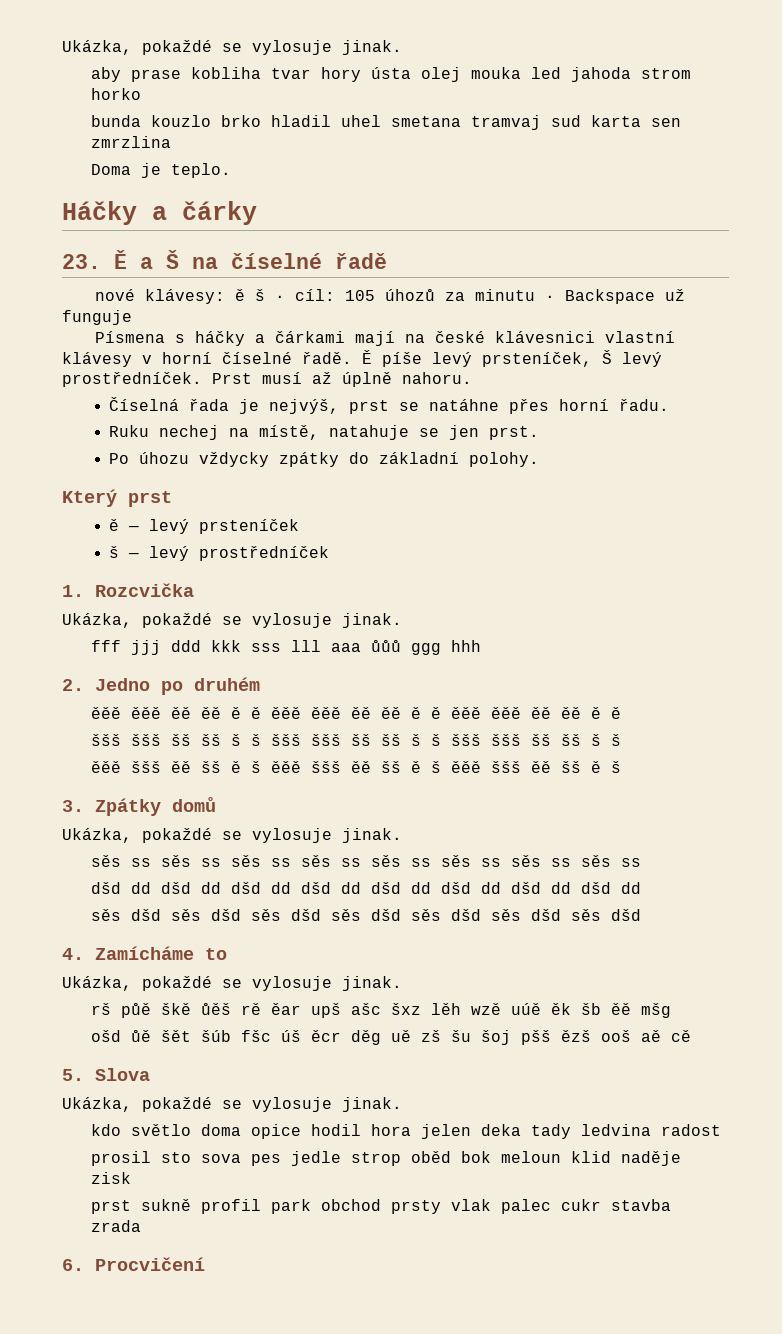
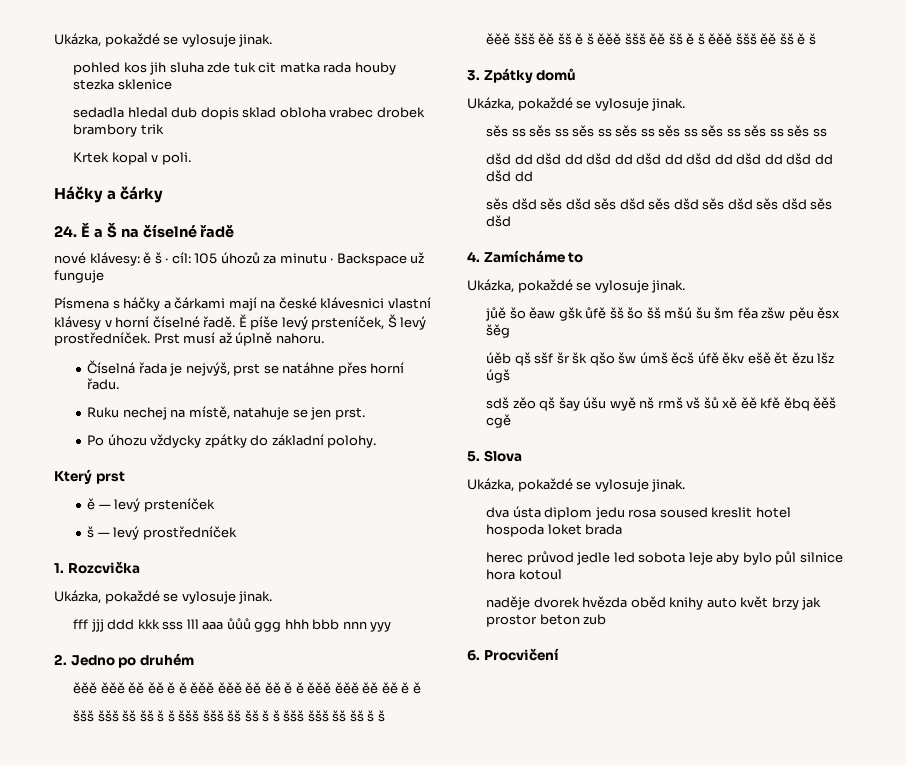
[62,40,402,55] [91,67,692,82] [91,88,142,100] [91,115,682,130] [91,136,172,148] [91,163,232,178] Ukázka, pokaždé se vylosuje jinak. // aby prase kobliha tvar hory ústa olej mouka led jahoda strom horko // bunda kouzlo brko hladil uhel smetana tramvaj sud karta sen zmrzlina // Doma je teplo. -> [54,33,273,47] [73,62,396,75] [73,79,172,90] [73,107,425,120] [73,124,164,137] [73,152,191,165] Ukázka, pokaždé se vylosuje jinak. // pohled kos jih sluha zde tuk cit matka rada houby stezka sklenice // sedadla hledal dub dopis sklad obloha vrabec drobek brambory trik // Krtek kopal v poli.
[62,254,101,269] 23. -> [54,226,77,237] 24.
(482, 646) none -> [312,619,392,632] bbb nnn yyy
[91,1003,672,1018] [91,1030,692,1045] rš půě škě ůěš rě ěar upš ašc šxz lěh wzě uúě ěk šb ěě mšg // ošd ůě šět šúb fšc úš ěcr děg uě zš šu šoj pšš ězš ooš aě cě -> [485,307,841,321] [486,324,511,338] [486,352,835,366] [486,369,511,383] [486,397,837,411] [486,414,512,428] jůě šo ěaw gšk ůfě šš šo šš mšú šu šm fěa zšw pěu ěsx šěg // úěb qš sšf šr šk qšo šw úmš ěcš úfě ěkv ešě ět ězu lšz úgš // sdš zěo qš šay úšu wyě nš rmš vš šů xě ěě kfě ěbq ěěš cgě
[91,1124,722,1139] [91,1151,682,1166] [91,1172,132,1184] [91,1199,672,1214] [91,1220,142,1232] kdo světlo doma opice hodil hora jelen deka tady ledvina radost // prosil sto sova pes jedle strop oběd bok meloun klid naděje zisk // prst sukně profil park obchod prsty vlak palec cukr stavba zrada -> [486,506,791,520] [486,524,623,537] [486,551,843,565] [486,569,562,580] [486,596,822,610] [486,614,607,627] dva ústa diplom jedu rosa soused kreslit hotel hospoda loket brada // herec průvod jedle led sobota leje aby bylo půl silnice hora kotoul // naděje dvorek hvězda oběd knihy auto květ brzy jak prostor beton zub

